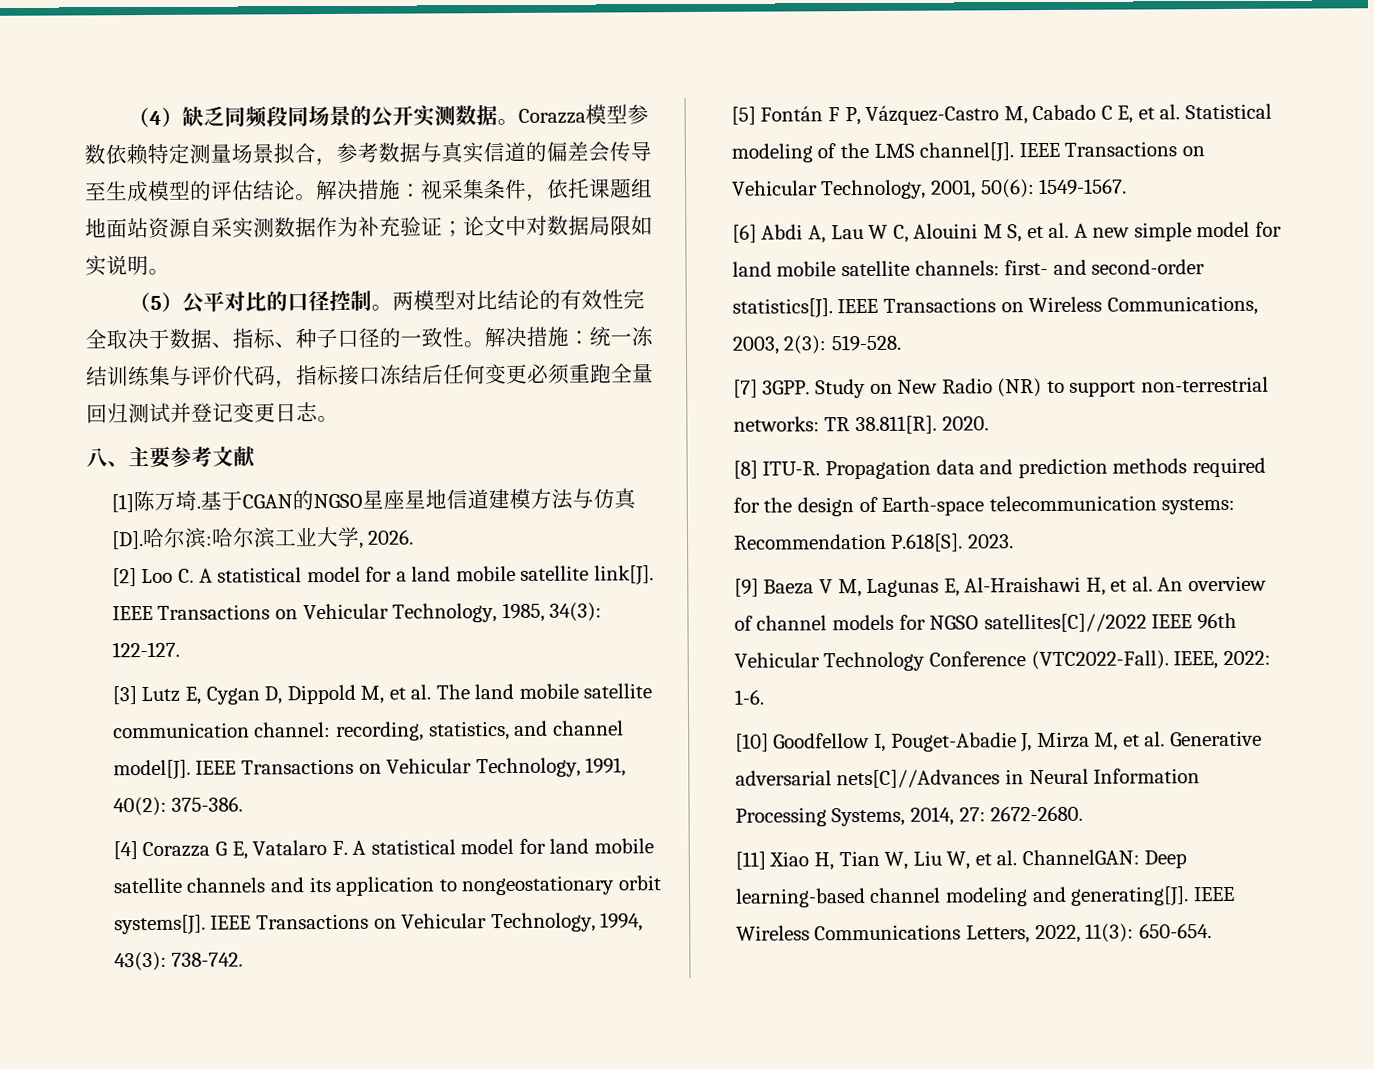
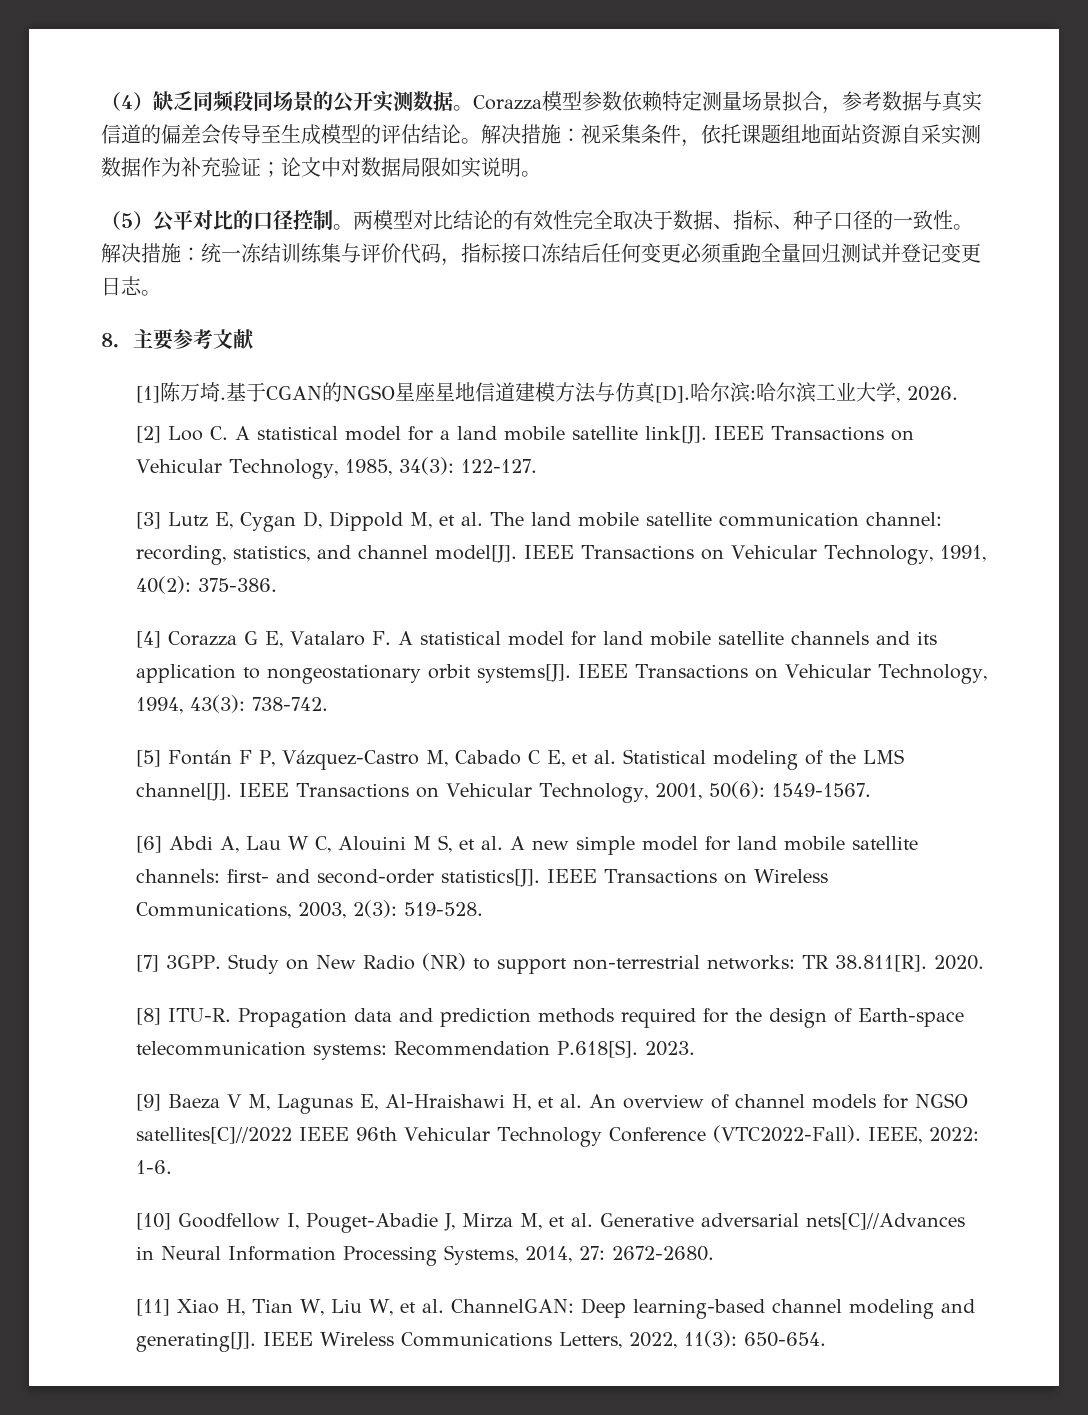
[86,447,129,468] 八、 -> [101,333,133,348] 8．

